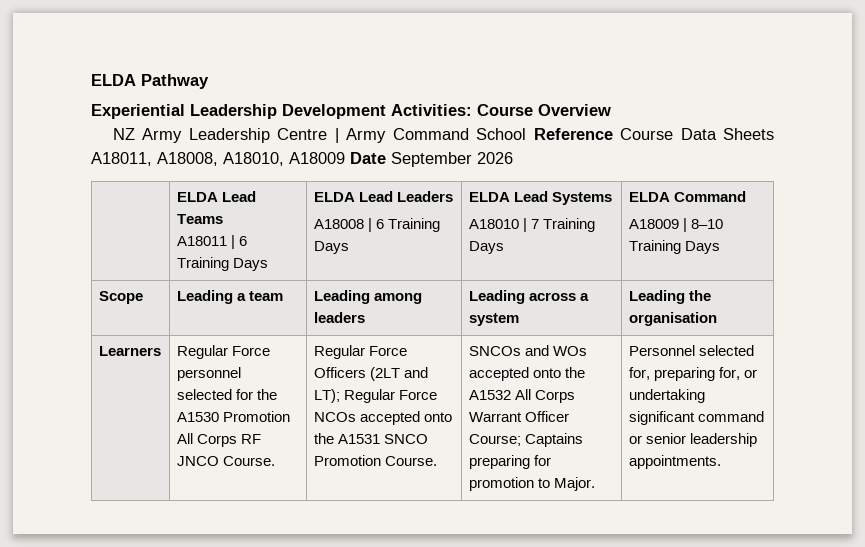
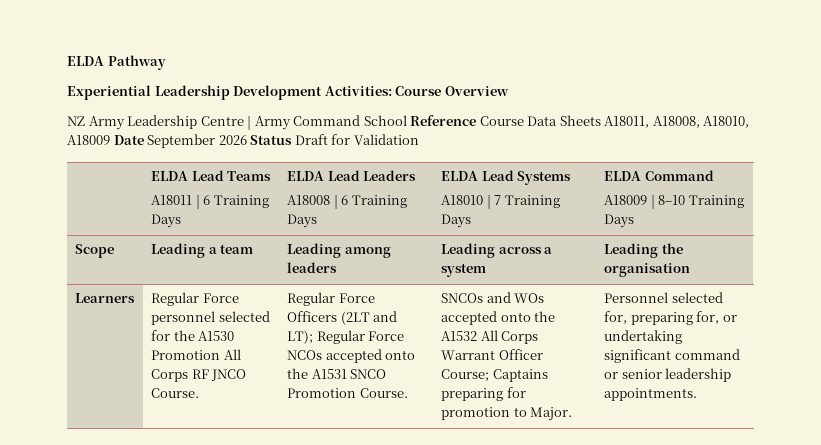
(513, 158) none -> [250,134,419,145] Status Draft for Validation

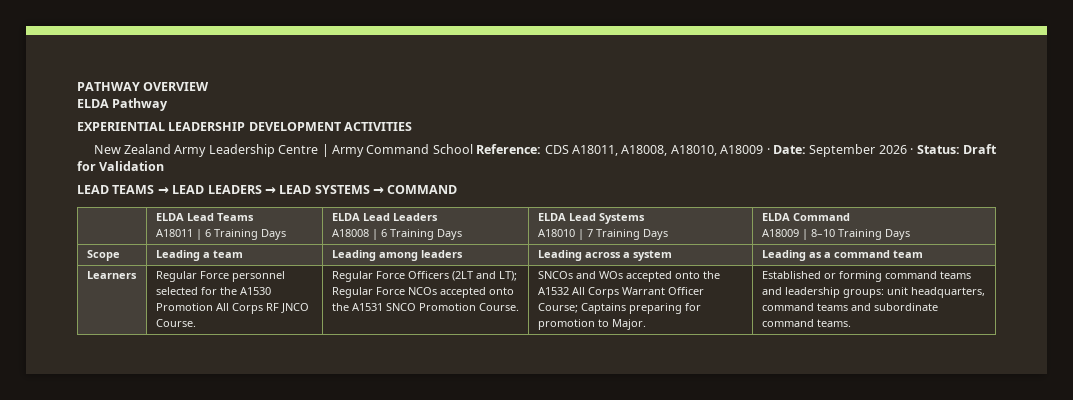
(67, 61) none -> [77,82,210,91] PATHWAY OVERVIEW //
[67,85,509,100] [67,116,85,126] Experiential Leadership Development Activities: Course Overview // NZ -> [77,122,413,131] [93,144,171,154] EXPERIENTIAL LEADERSHIP DEVELOPMENT ACTIVITIES // New Zealand
[410,115,750,128] [67,134,419,148] Reference Course Data Sheets A18011, A18008, A18010, A18009 Date September 2026 Status Draft for Validation -> [476,144,997,157] [77,161,165,171] [77,185,458,194] Reference: CDS A18011, A18008, A18010, A18009 · Date: September 2026 · Status: Draft for Validation // LEAD TEAMS → LEAD LEADERS → LEAD SYSTEMS → COMMAND
[661,243,683,254] [604,263,691,277] the organisation -> [808,250,923,258] as a command team
[604,292,723,303] [604,311,737,325] [604,330,683,344] [604,349,740,363] [604,368,732,382] [604,388,698,401] Personnel selected for, preparing for, or undertaking significant command or senior leadership appointments. -> [761,271,971,282] [761,287,985,298] [761,303,938,311] [761,319,851,327] Established or forming command teams and leadership groups: unit headquarters, command teams and subordinate command teams.

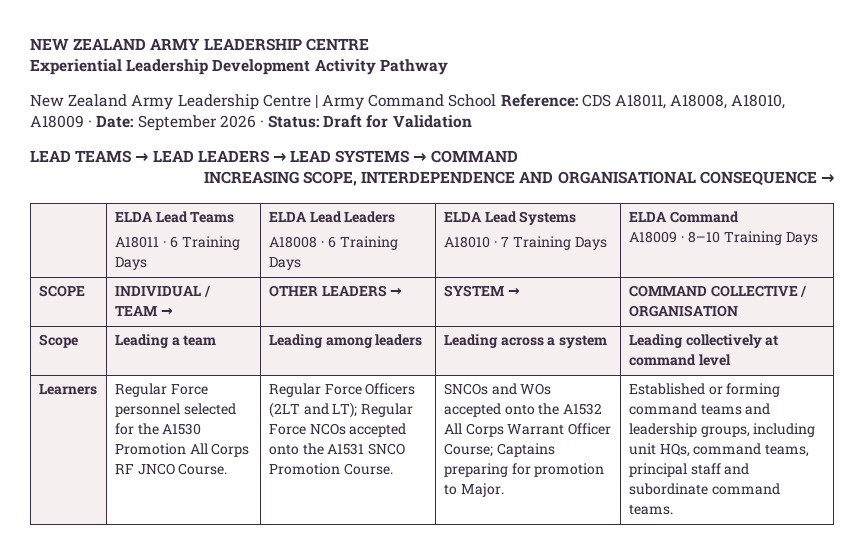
[77,82,210,91] [77,98,169,111] [77,122,413,131] PATHWAY OVERVIEW // ELDA Pathway // EXPERIENTIAL LEADERSHIP DEVELOPMENT ACTIVITIES -> [30,38,369,51] [30,59,448,75] NEW ZEALAND ARMY LEADERSHIP CENTRE // Experiential Leadership Development Activity Pathway
(458, 189) none -> [203,171,834,186] // INCREASING SCOPE, INTERDEPENDENCE AND ORGANISATIONAL CONSEQUENCE →
[195,229,202,240] | -> [162,241,167,247] ·
[371,229,378,240] | -> [320,241,325,247] ·
[577,229,584,240] | -> [493,241,498,247] ·
[801,229,808,240] | -> [680,236,685,242] ·
(910, 234) none -> [38,285,85,297] [114,286,210,297] [114,306,173,316] [268,285,403,297] [443,285,520,297] [628,285,807,297] [628,305,738,317] // SCOPE | INDIVIDUAL / TEAM → | OTHER LEADERS → | SYSTEM → | COMMAND COLLECTIVE / ORGANISATION
[808,250,923,258] as a command team -> [685,334,779,348] [628,354,731,366] collectively at command level
[842,287,985,298] [761,303,848,311] groups: unit headquarters, command teams -> [700,423,816,437] [628,443,810,457] [628,463,721,477] groups, including unit HQs, command teams, principal staff

